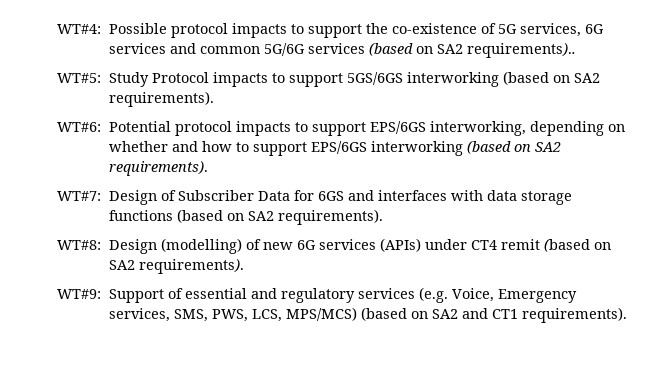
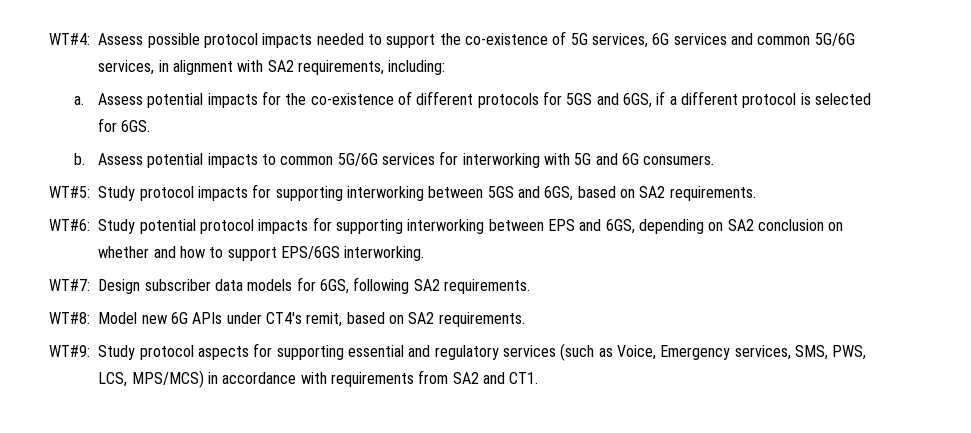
[108,23,287,38] Possible protocol impacts -> [98,33,364,48] Assess possible protocol impacts needed
[307,42,576,58] [57,71,600,87] [108,91,214,107] services (based on SA2 requirements).. // WT#5: Study Protocol impacts to support 5GS/6GS interworking (based on SA2 requirements). -> [98,60,446,75] [73,91,871,108] [98,118,151,132] [73,151,716,168] [49,184,756,201] services, in alignment with SA2 requirements, including: // a. Assess potential impacts for the co-existence of different protocols for 5GS and 6GS, if a different protocol is selected for 6GS. // b. Assess potential impacts to common 5G/6G services for interworking with 5G and 6G consumers. // WT#5: Study protocol impacts for supporting interworking between 5GS and 6GS, based on SA2 requirements.
[108,121,604,136] Potential protocol impacts to support EPS/6GS interworking, depending -> [98,217,824,234] Study potential protocol impacts for supporting interworking between EPS and 6GS, depending on SA2 conclusion
[370,140,561,156] [108,161,208,176] [57,190,572,205] [108,209,383,225] [57,238,611,254] [108,259,244,274] [57,288,183,303] interworking (based on SA2 requirements). // WT#7: Design of Subscriber Data for 6GS and interfaces with data storage functions (based on SA2 requirements). // WT#8: Design (modelling) of new 6G services (APIs) under CT4 remit (based on SA2 requirements). // WT#9: Support of -> [344,246,425,261] [49,277,530,294] [49,312,525,327] [49,343,344,360] interworking. // WT#7: Design subscriber data models for 6GS, following SA2 requirements. // WT#8: Model new 6G APIs under CT4's remit, based on SA2 requirements. // WT#9: Study protocol aspects for supporting
[418,287,448,303] (e.g. -> [560,343,613,361] (such as
[360,307,627,323] (based on SA2 and CT1 requirements). -> [208,370,539,387] in accordance with requirements from SA2 and CT1.

